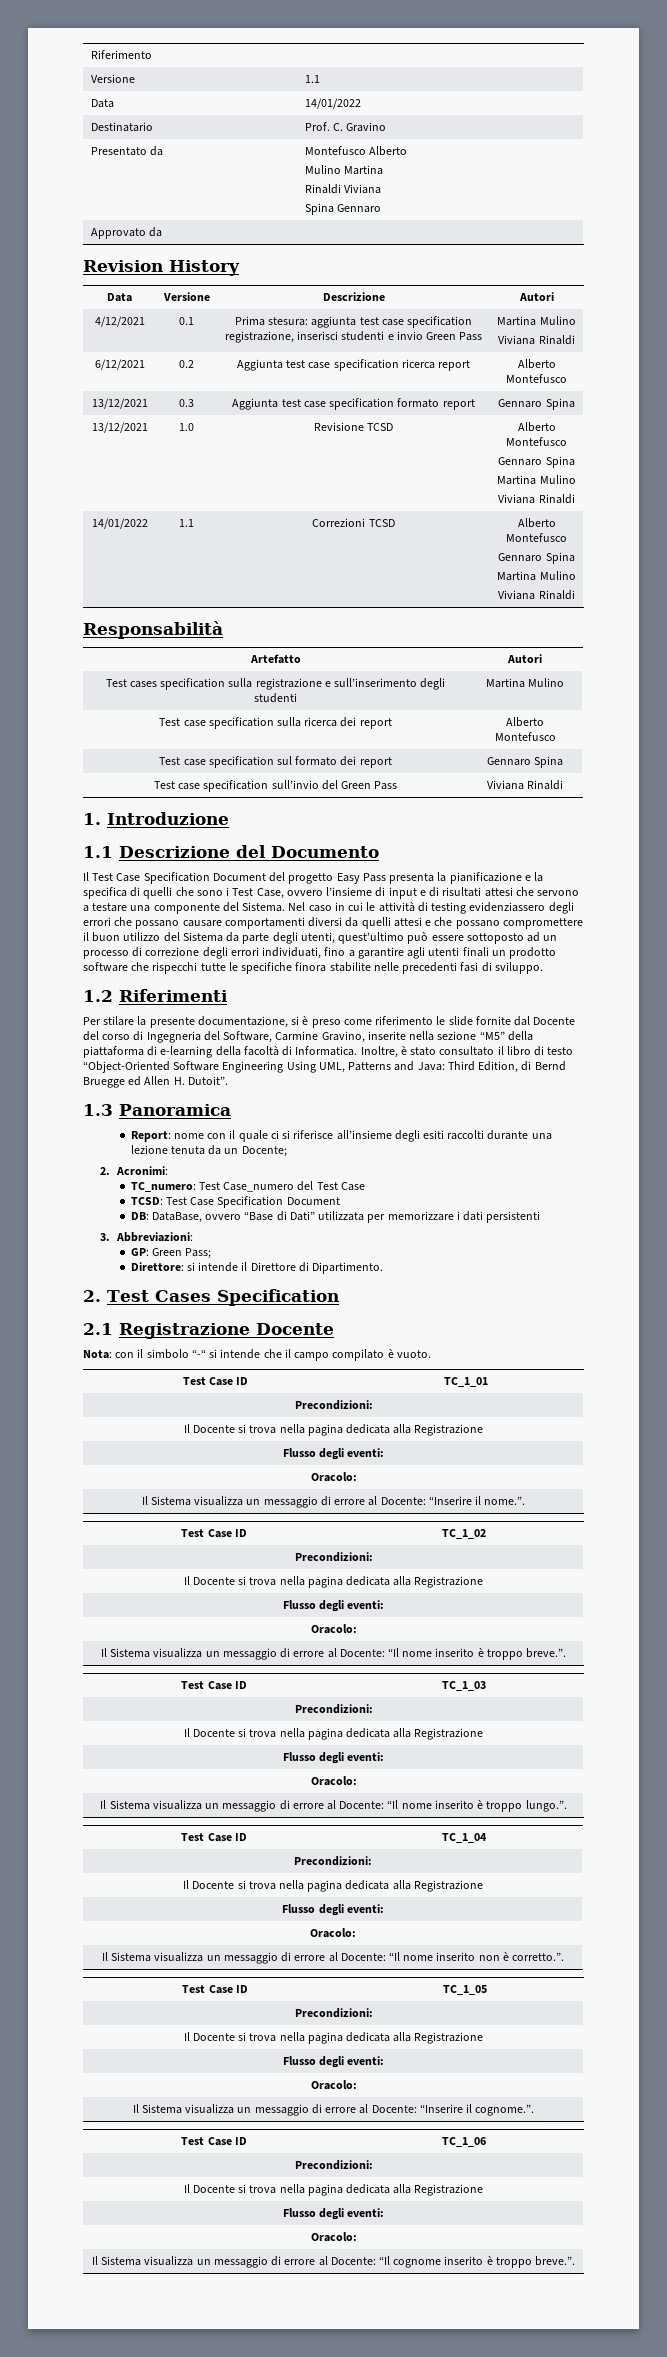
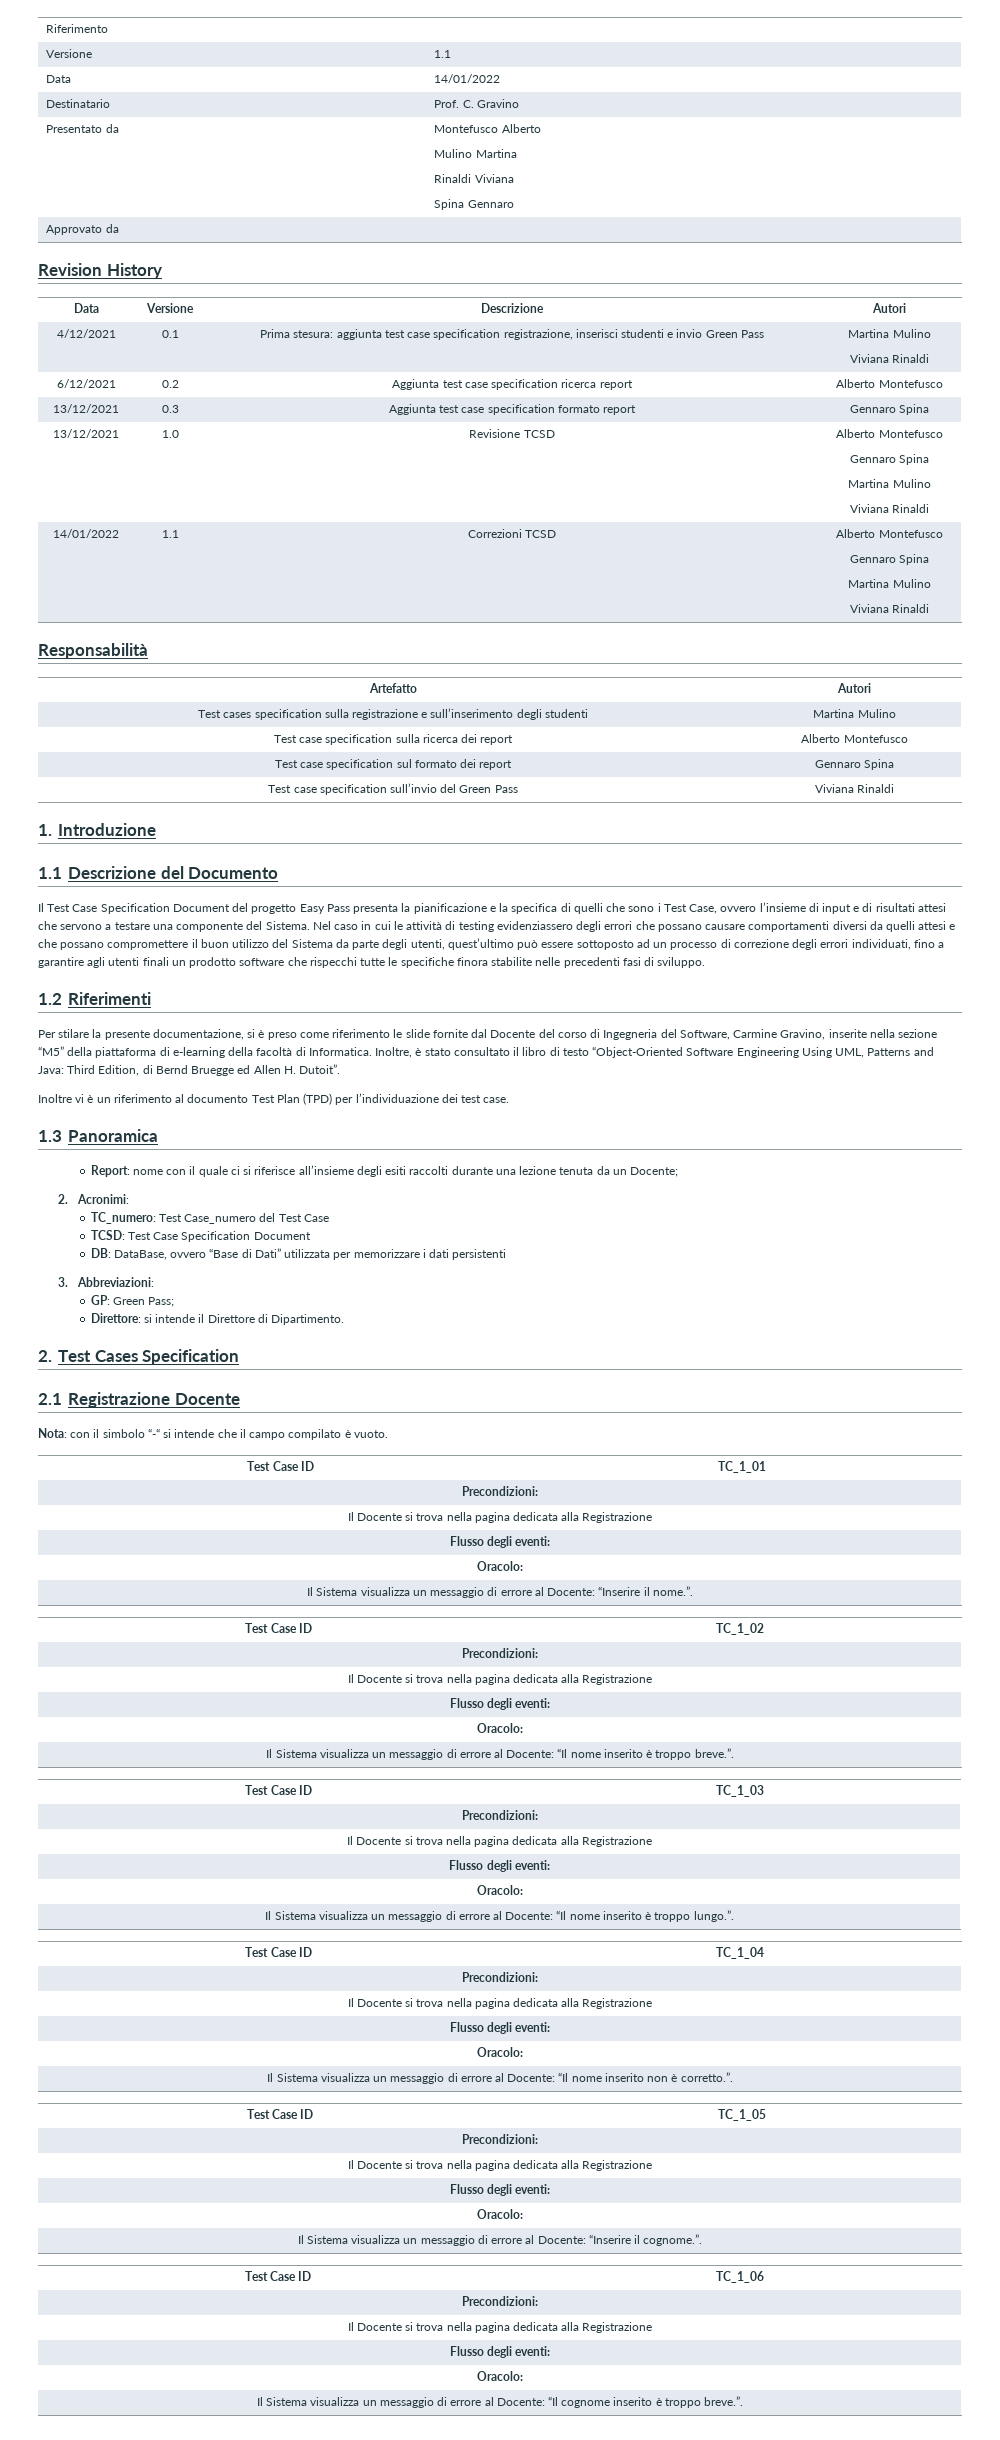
(228, 1080) none -> [38,1093,510,1105] // Inoltre vi è un riferimento al documento Test Plan (TPD) per l’individuazione dei test case.

